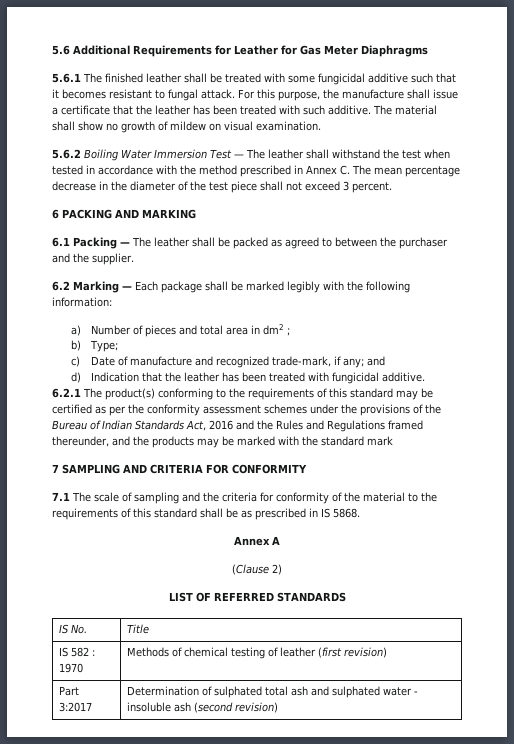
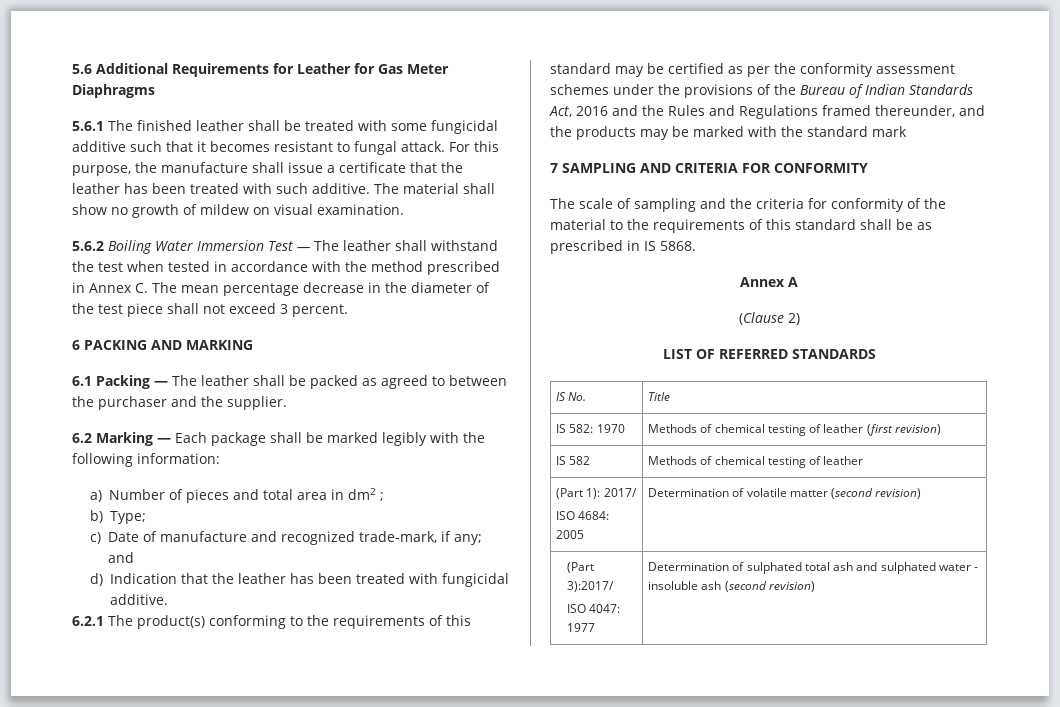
[52,492,70,501] 7.1 -> (868, 168) none
[70,647,95,657] 582 : -> [569,424,594,433] 582:
[58,686,79,696] [58,702,92,712] Part 3:2017 -> [556,456,591,465] [648,456,864,468] [556,488,637,499] [556,511,610,520] [556,530,585,539] [648,488,922,499] [566,562,594,573] [566,581,614,592] [566,604,621,613] [566,623,595,632] IS 582 | Methods of chemical testing of leather // (Part 1): 2017/ // ISO 4684: 2005 | Determination of volatile matter (second revision) // (Part 3):2017/ // ISO 4047: 1977

